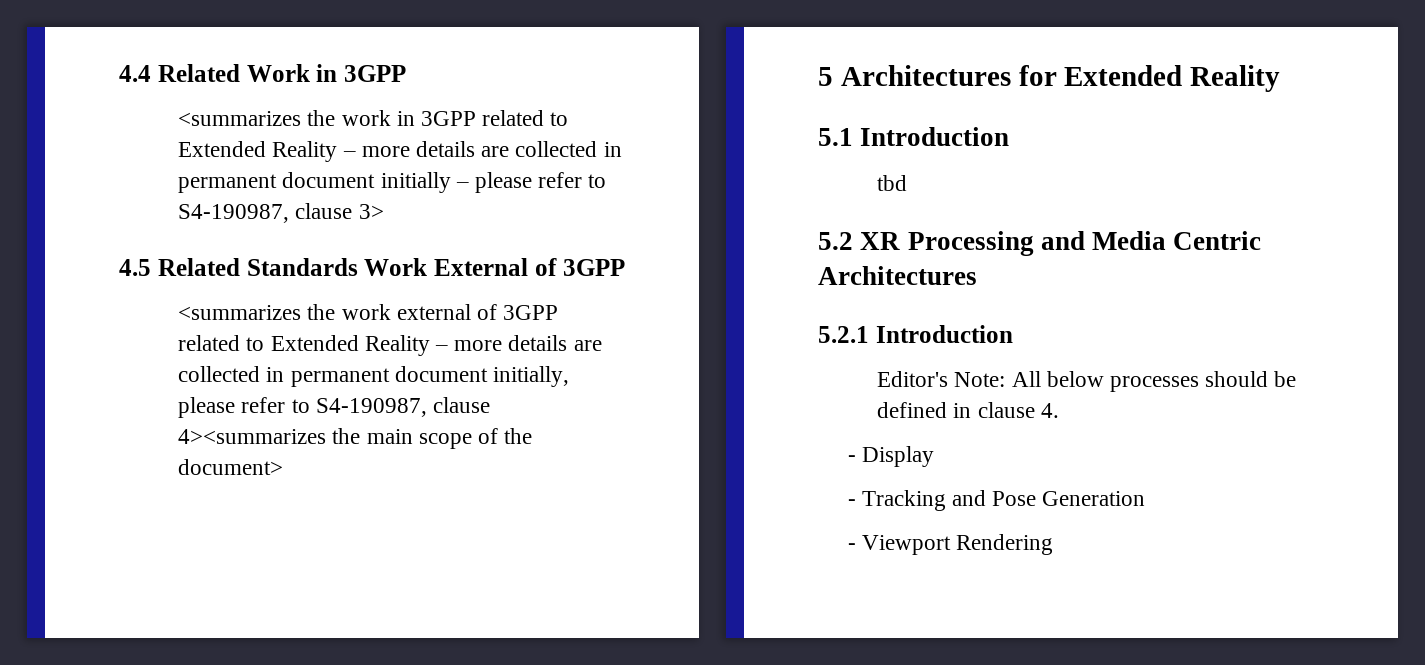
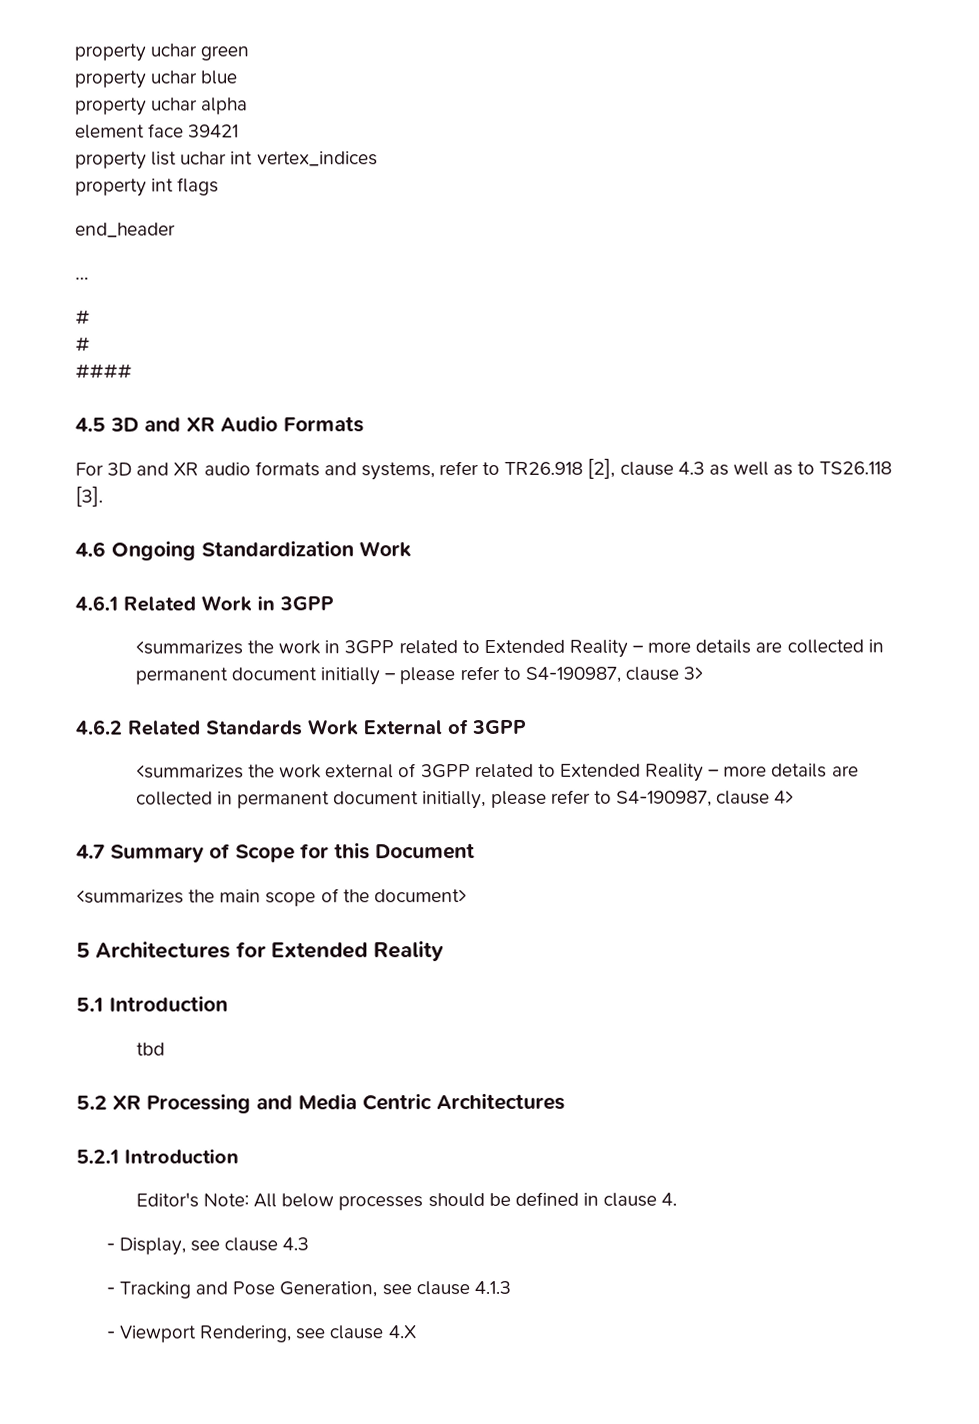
[119,65,151,82] 4.4 -> [74,43,250,62] [74,70,239,89] [75,97,249,116] [75,123,240,139] [75,151,378,170] [75,177,220,197] [75,222,176,238] [75,276,89,280] [75,309,90,325] [75,336,90,352] [75,363,132,379] [75,415,364,433] [75,458,893,481] [75,486,103,507] [75,540,412,561] [75,595,118,611] property uchar green // property uchar blue // property uchar alpha // element face 39421 // property list uchar int vertex_indices // property int flags // end_header // … // # // # // #### // 4.5 3D and XR Audio Formats // For 3D and XR audio formats and systems, refer to TR26.918 [2], clause 4.3 as well as to TS26.118 [3]. // 4.6 Ongoing Standardization Work // 4.6.1
[119,259,151,276] 4.5 -> [76,719,123,735] 4.6.2
[178,429,327,444] 4><summarizes -> [774,790,795,804] [76,842,475,863] [76,889,184,904] 4> // 4.7 Summary of Scope for this Document // <summarizes
[861,446,934,467] Display -> [119,1237,310,1256] Display, see clause 4.3
[1042,491,1146,506] [847,534,1054,555] Generation // - Viewport Rendering -> [279,1280,511,1298] [105,1325,416,1343] Generation, see clause 4.1.3 // - Viewport Rendering, see clause 4.X

